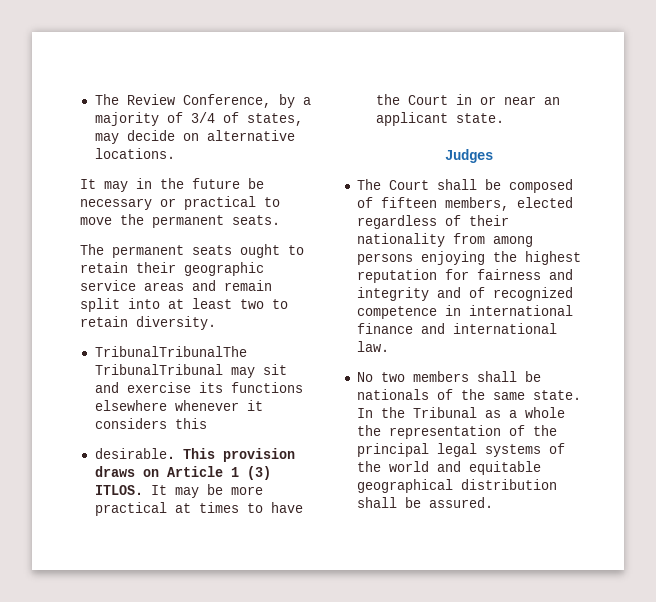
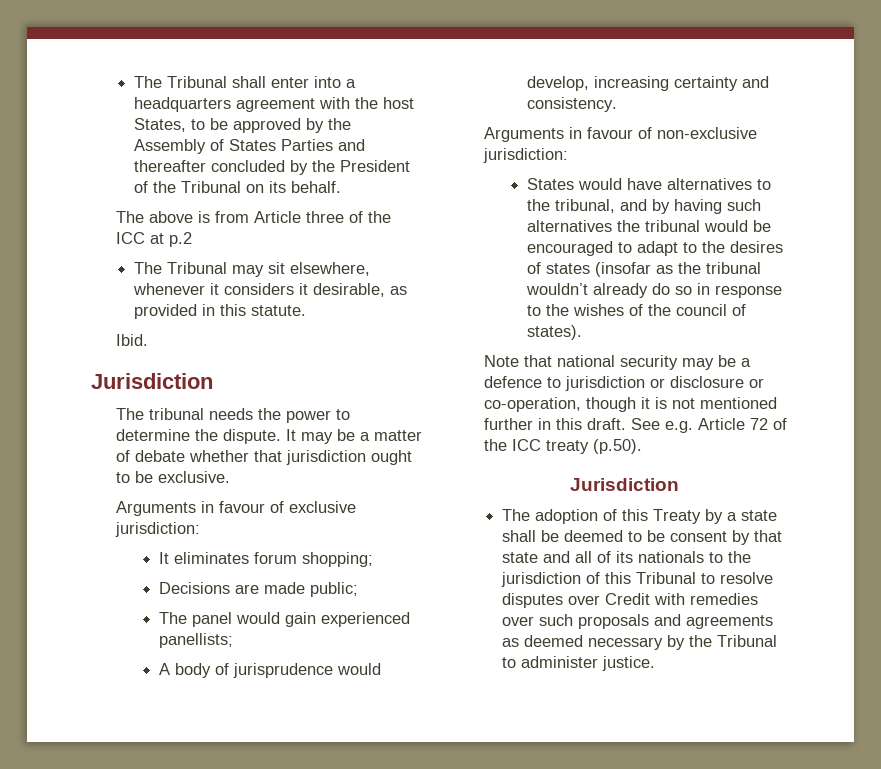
[94,94,311,108] [94,112,303,126] [94,130,295,144] [94,148,175,159] [79,178,264,192] [79,196,280,210] [79,214,280,228] [79,244,304,258] [79,262,264,276] [79,280,272,291] [79,298,288,312] [79,316,216,330] [94,346,247,357] [94,364,287,378] [94,382,303,393] [94,400,263,411] [94,418,207,429] [94,448,295,462] [94,466,271,480] [94,484,263,498] [94,502,303,516] [375,94,560,105] [375,112,504,126] [444,149,493,163] [356,179,573,193] [356,197,573,211] [356,215,509,229] [356,233,533,247] [356,251,581,265] [356,269,573,283] [356,287,573,301] [356,305,573,319] [356,323,557,334] [356,341,389,352] [356,371,541,382] [356,389,581,400] [356,407,565,418] [356,425,557,439] [356,443,565,457] [356,461,541,475] [356,479,557,493] [356,497,493,508] The Review Conference, by a majority of 3/4 of states, may decide on alternative locations. // It may in the future be necessary or practical to move the permanent seats. // The permanent seats ought to retain their geographic service areas and remain split into at least two to retain diversity. // TribunalTribunalThe TribunalTribunal may sit and exercise its functions elsewhere whenever it considers this // desirable. This provision draws on Article 1 (3) ITLOS. It may be more practical at times to have the Court in or near an applicant state. // Judges // The Court shall be composed of fifteen members, elected regardless of their nationality from among persons enjoying the highest reputation for fairness and integrity and of recognized competence in international finance and international law. // No two members shall be nationals of the same state. In the Tribunal as a whole the representation of the principal legal systems of the world and equitable geographical distribution shall be assured. -> [134,76,357,88] [134,97,415,112] [134,118,352,133] [134,139,366,154] [134,160,411,175] [134,181,342,193] [115,211,391,223] [115,232,192,247] [134,262,371,277] [133,283,408,297] [134,304,307,319] [115,334,148,346] [91,373,213,389] [115,408,350,423] [115,429,422,444] [115,450,412,465] [115,471,230,483] [115,501,356,516] [114,522,200,537] [158,552,373,567] [158,582,358,597] [158,612,410,627] [158,633,233,648] [158,663,381,678] [526,76,769,91] [526,97,617,112] [483,127,757,142] [482,148,568,163] [526,178,771,190] [526,199,761,214] [526,220,771,232] [526,241,783,256] [526,262,761,277] [525,283,782,298] [526,304,746,316] [526,325,582,340] [483,355,751,370] [483,376,764,391] [483,397,777,412] [483,418,787,433] [483,439,642,454] [570,478,679,491] [502,509,778,524] [502,530,783,545] [502,551,752,563] [501,572,774,587] [502,593,759,608] [502,614,774,629] [502,635,778,650] [502,656,656,671] The Tribunal shall enter into a headquarters agreement with the host States, to be approved by the Assembly of States Parties and thereafter concluded by the President of the Tribunal on its behalf. // The above is from Article three of the ICC at p.2 // The Tribunal may sit elsewhere, whenever it considers it desirable, as provided in this statute. // Ibid. // Jurisdiction // The tribunal needs the power to determine the dispute. It may be a matter of debate whether that jurisdiction ought to be exclusive. // Arguments in favour of exclusive jurisdiction: // It eliminates forum shopping; // Decisions are made public; // The panel would gain experienced panellists; // A body of jurisprudence would develop, increasing certainty and consistency. // Arguments in favour of non-exclusive jurisdiction: // States would have alternatives to the tribunal, and by having such alternatives the tribunal would be encouraged to adapt to the desires of states (insofar as the tribunal wouldn’t already do so in response to the wishes of the council of states). // Note that national security may be a defence to jurisdiction or disclosure or co-operation, though it is not mentioned further in this draft. See e.g. Article 72 of the ICC treaty (p.50). // Jurisdiction // The adoption of this Treaty by a state shall be deemed to be consent by that state and all of its nationals to the jurisdiction of this Tribunal to resolve disputes over Credit with remedies over such proposals and agreements as deemed necessary by the Tribunal to administer justice.

